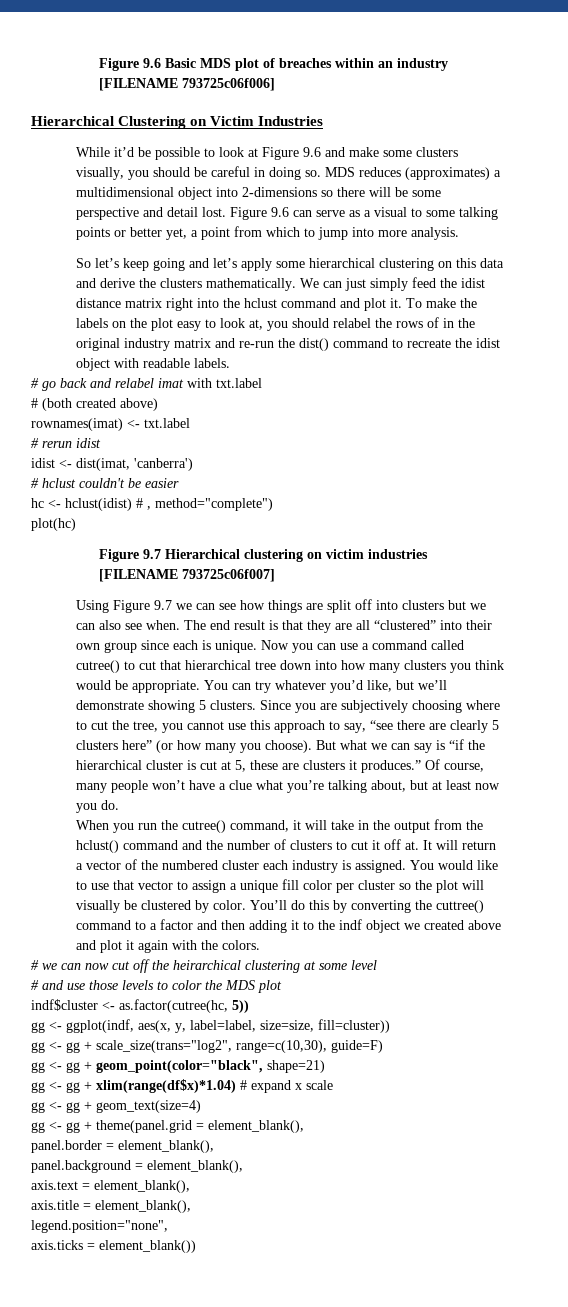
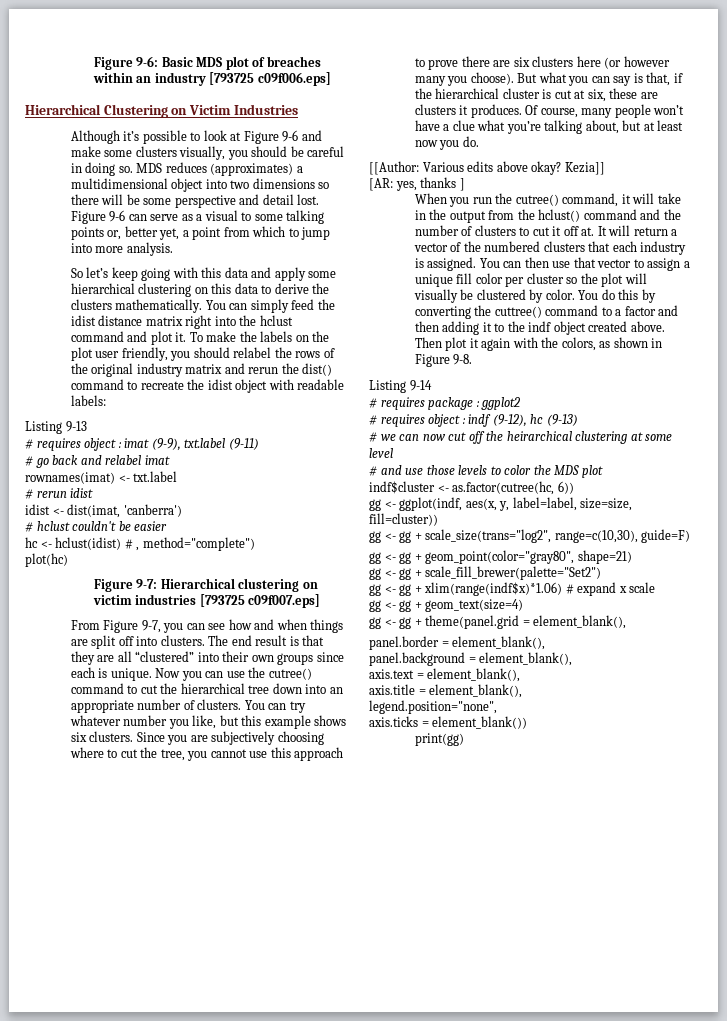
[98,58,161,71] Figure 9.6 -> [93,56,159,70] Figure 9-6:
[98,78,275,91] [FILENAME 793725c06f006] -> [209,72,331,86] [793725 c09f006.eps]
[76,147,152,157] While it’d be -> [70,130,140,144] Although it’s
[303,147,322,157] 9.6 -> [282,130,299,142] 9-6
[242,187,318,197] 2-dimensions -> [230,178,315,189] two dimensions
[271,207,290,217] 9.6 -> [109,210,126,222] 9-6
[114,230,127,237] or -> [107,230,122,240] or,
[189,258,238,268] and let’s -> [172,267,272,278] with this data and
[76,278,97,288] and -> [261,285,272,294] to
[300,278,367,291] We can just -> [205,300,248,310] You can
[177,318,264,331] easy to look at, -> [95,347,168,361] user friendly,
[443,318,455,328] in -> (335, 353) none
[239,341,275,348] re-run -> [248,367,279,374] rerun
[194,358,231,368] labels. -> [70,395,106,406] [25,421,87,434] [25,438,259,451] labels: // Listing 9-13 // # requires object : imat (9-9), txt.label (9-11)
[187,378,262,388] [31,398,158,411] with txt.label // # (both created above) -> (170, 460) none
[142,549,161,559] 9.7 -> [136,579,158,589] 9-7:
[98,569,275,582] [76,600,193,613] [FILENAME 793725c06f007] // Using Figure 9.7 we -> [199,594,321,608] [70,620,184,633] [793725 c09f007.eps] // From Figure 9-7, you
(266, 605) none -> [254,619,307,630] and when
[402,600,487,610] [76,620,181,630] clusters but we can also see when. -> [160,635,205,646] clusters.
[104,642,138,653] group -> [277,653,314,665] groups
[362,640,465,650] [76,660,182,673] a command called cutree() to cut that -> [248,667,312,680] [70,683,178,694] the cutree() command to cut the
[341,660,505,673] [76,680,448,693] [76,700,207,713] how many clusters you think would be appropriate. You can try whatever you’d like, but we’ll demonstrate showing 5 -> [329,687,343,694] [70,699,306,713] [69,715,347,729] [70,732,87,742] an appropriate number of clusters. You can try whatever number you like, but this example shows six
[344,720,500,733] [76,740,203,753] say, “see there are clearly 5 clusters here” (or how -> [428,56,670,70] prove there are six clusters here (or however
[371,743,388,750] we -> [568,76,589,86] you
[449,739,465,750] “if -> [646,72,683,86] that, if
[235,760,247,772] 5, -> [587,89,606,102] six,
[361,760,422,773] produces.” -> [470,104,522,118] produces.
(120, 805) none -> [369,161,605,175] [369,177,465,191] // [[Author: Various edits above okay? Kezia]] // [AR: yes, thanks ]
[222,860,260,870] cluster -> [543,241,611,252] clusters that
[438,860,499,870] [76,881,88,890] would like to -> [503,257,549,268] can then
[250,900,288,910] You’ll -> [578,290,599,300] You
[404,920,502,930] [76,940,97,950] we created above and -> [588,321,665,332] [414,337,442,348] created above. Then
[222,940,261,950] colors. -> [561,337,663,351] [414,354,473,367] [369,380,432,393] [369,397,521,410] [369,414,578,427] colors, as shown in Figure 9-8. // Listing 9-14 // # requires package : ggplot2 // # requires object : indf (9-12), hc (9-13)
[232,1000,249,1013] 5)) -> [557,481,574,494] 6))
[96,1060,263,1073] geom_point(color="black", -> [425,550,575,564] geom_point(color="gray80",
[96,1079,236,1093] xlim(range(df$x)*1.04) -> [425,566,602,580] [369,582,563,596] scale_fill_brewer(palette="Set2") // gg <- gg + xlim(range(indf$x)*1.06)
(196, 1246) none -> [414,733,464,746] // print(gg)

